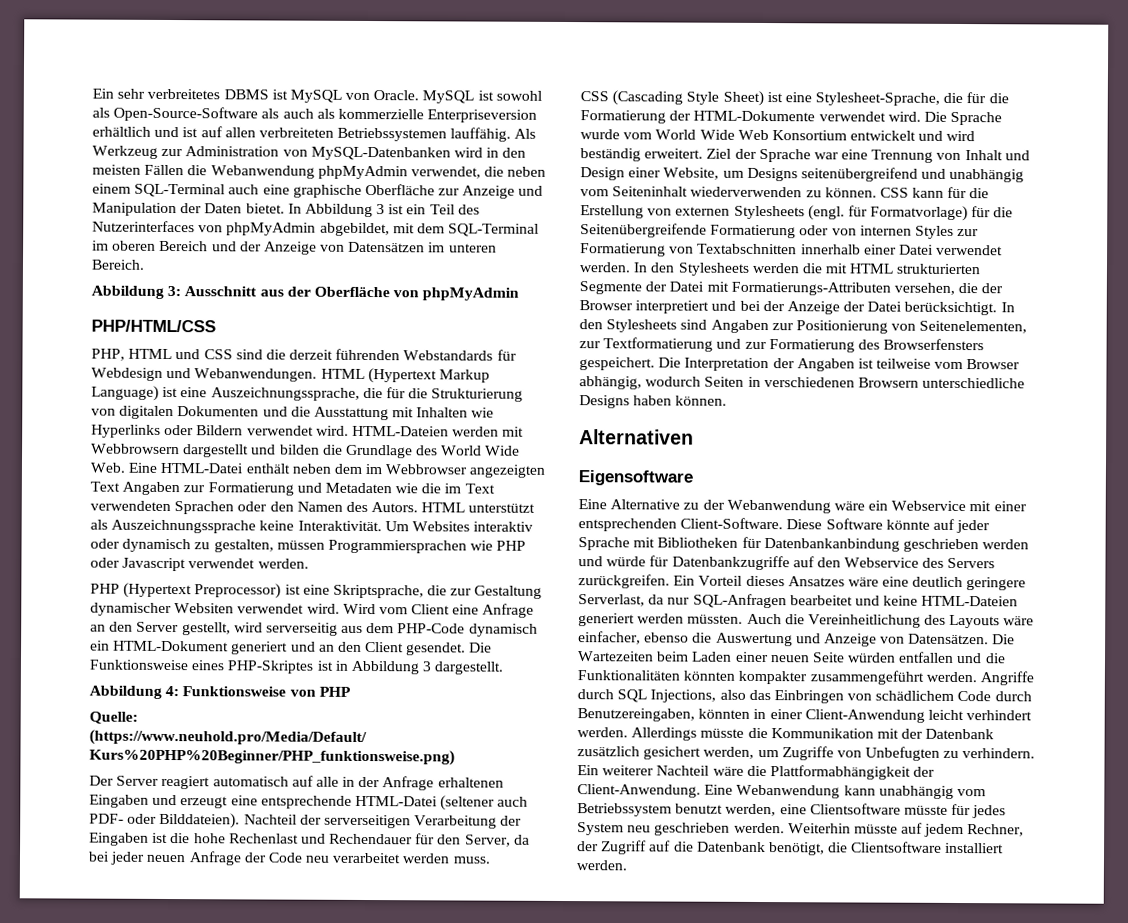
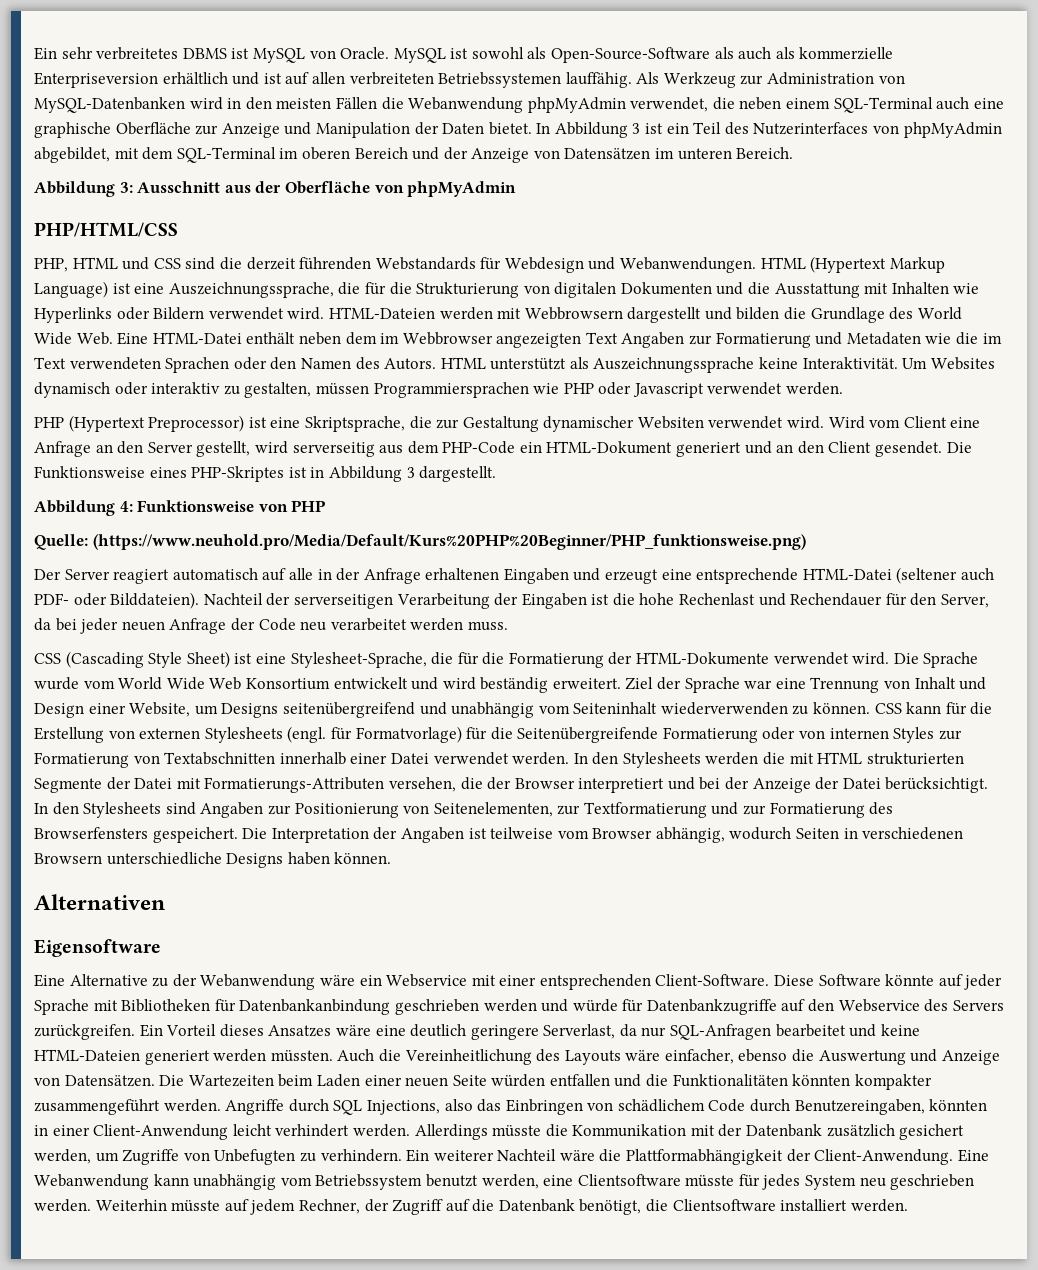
[473,521,534,532] [90,538,192,553] interaktiv oder dynamisch -> [34,382,221,398] dynamisch oder interaktiv
[468,623,538,637] dynamisch -> (516, 447) none

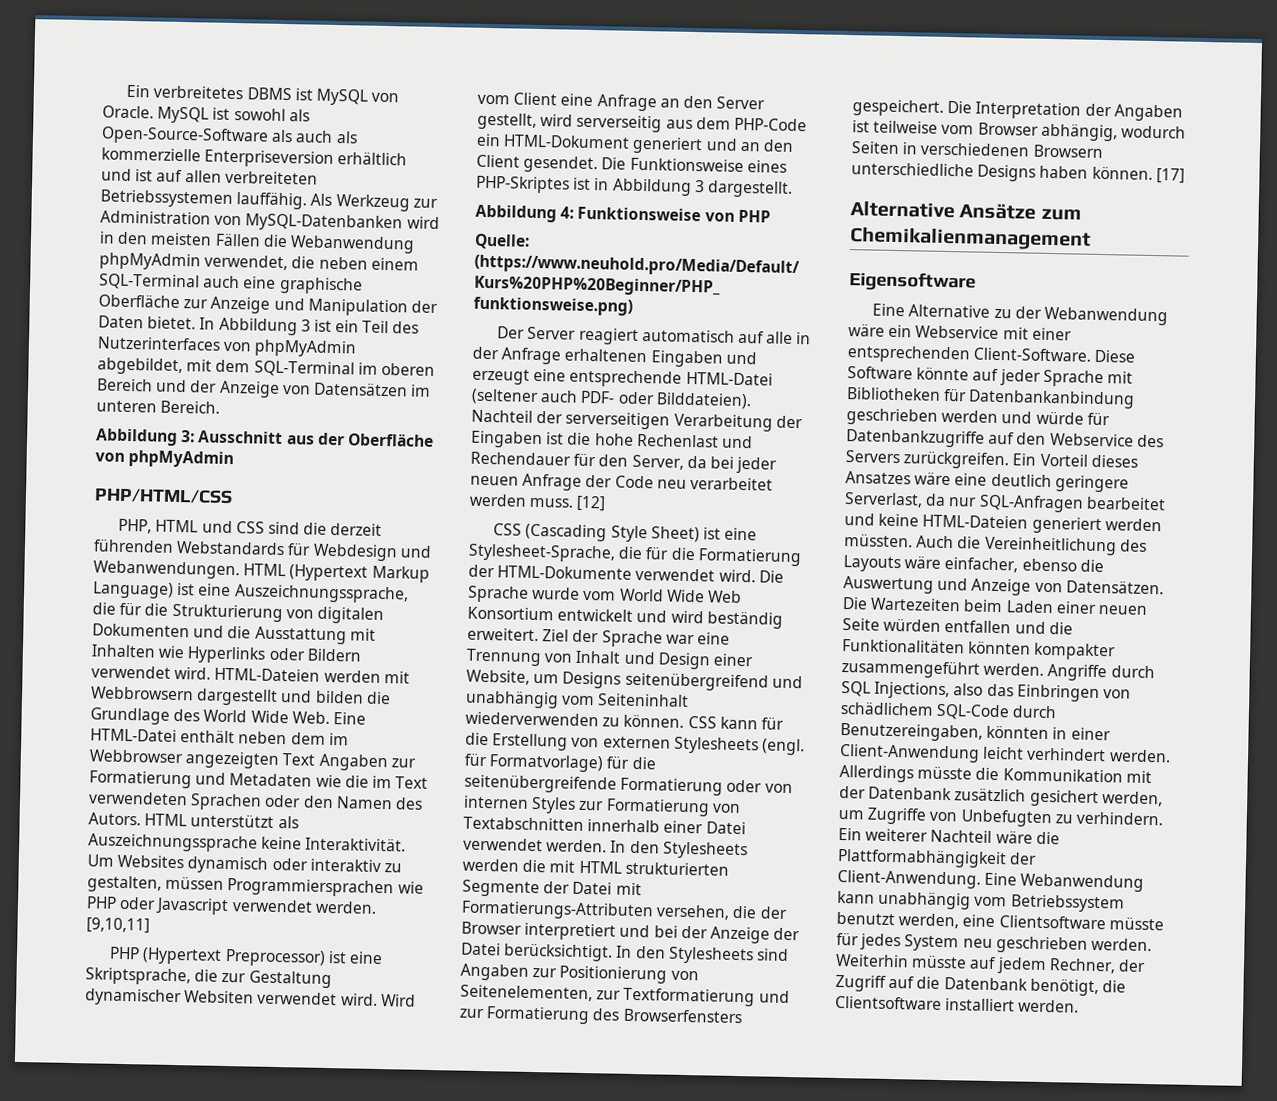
[34,47,93,60] Ein sehr -> [126,84,151,98] Ein
(844, 388) none -> [86,917,150,934] [9,10,11]
(508, 626) none -> [576,495,607,512] [12]
[517,727,659,743] Seitenübergreifende -> [464,774,617,794] seitenübergreifende
[34,894,165,910] // Alternativen -> [1155,168,1185,184] [850,201,1082,221] [849,227,1091,251] [17] // Alternative Ansätze zum Chemikalienmanagement
[708,1099,746,1112] Code -> [936,703,1011,721] SQL-Code

